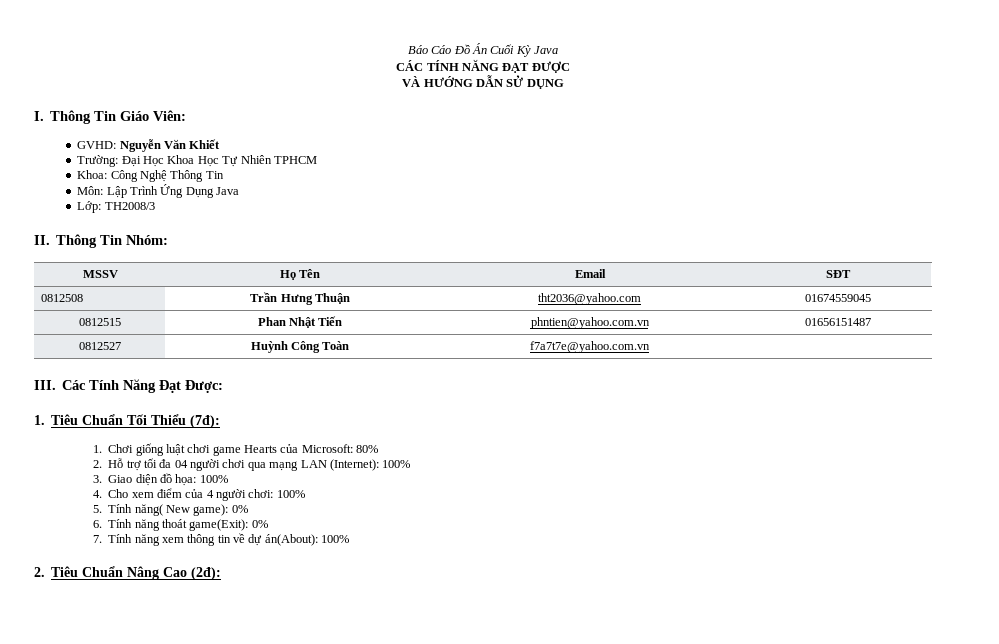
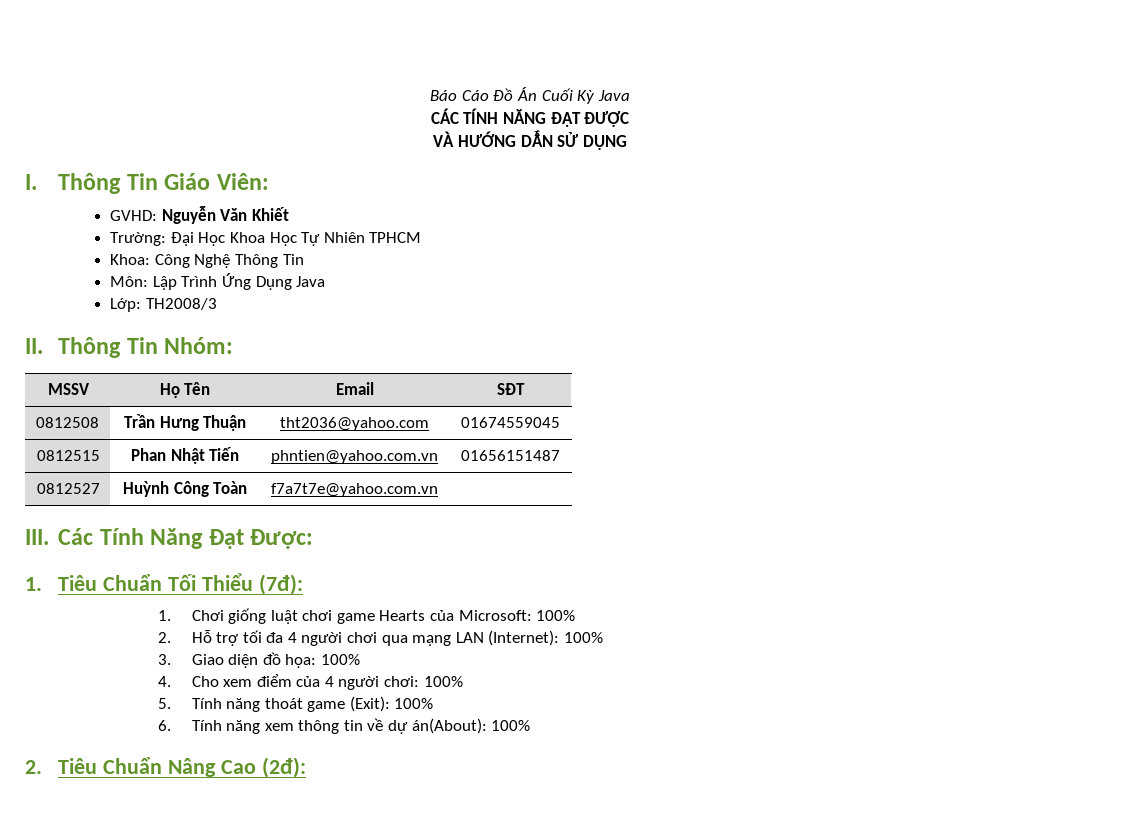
[356,445,379,453] 80% -> [536,610,576,621] 100%
[174,460,188,468] 04 -> [287,632,297,643] 4
[134,504,248,516] [92,519,268,531] [92,535,102,543] năng( New game): 0% // 6. Tính năng thoát game(Exit): 0% // 7. -> [226,696,434,712] [158,720,172,731] năng thoát game (Exit): 100% // 6.

